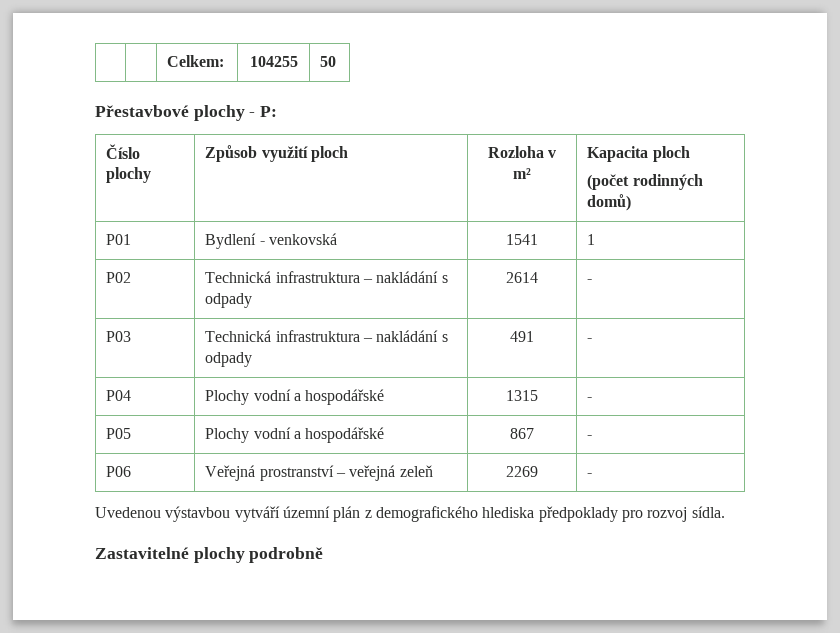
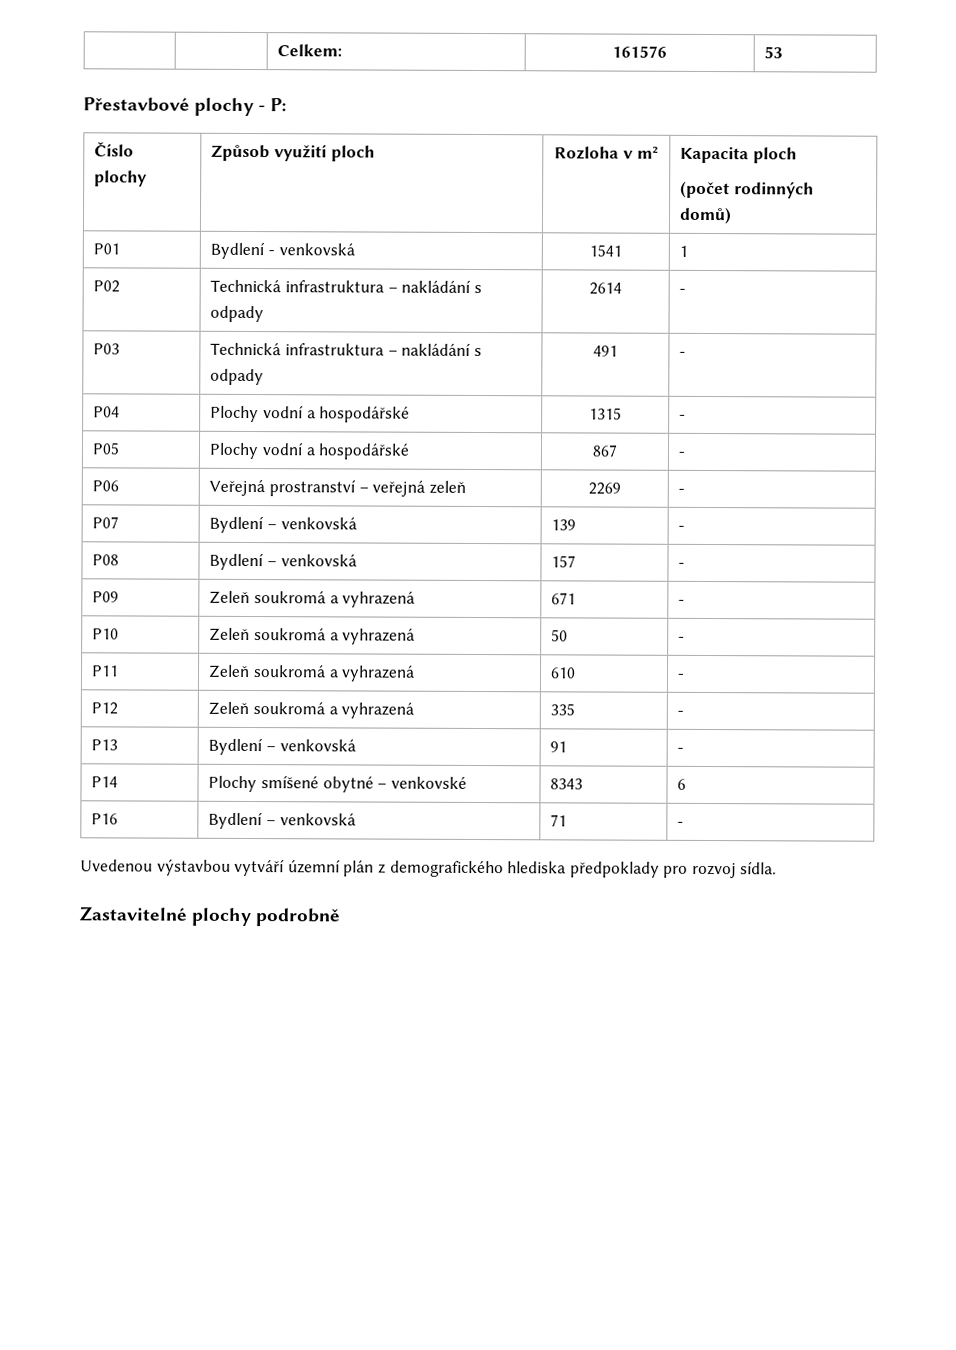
[249,56,298,67] [320,56,337,67] 104255 | 50 -> [612,45,668,58] [764,46,784,59] 161576 | 53
(593, 475) none -> [92,516,120,529] [209,515,357,534] [551,519,577,531] [678,525,686,531] [92,554,120,566] [209,552,357,571] [551,555,577,568] [678,562,686,568] [92,591,120,603] [209,590,416,608] [551,592,577,605] [678,599,686,605] [92,628,120,640] [209,627,416,645] [551,629,569,642] [678,636,686,642] [91,665,120,677] [208,664,416,682] [550,667,577,679] [677,673,686,679] [91,702,119,715] [208,701,415,719] [550,703,576,716] [677,710,685,716] [91,739,119,751] [208,737,356,756] [550,741,568,753] [677,747,685,753] [91,776,119,788] [208,775,467,793] [550,778,584,790] [677,778,687,790] [91,813,119,825] [208,811,356,830] [550,814,568,827] [677,821,685,827] // P07 | Bydlení – venkovská | 139 | - // P08 | Bydlení – venkovská | 157 | - // P09 | Zeleň soukromá a vyhrazená | 671 | - // P10 | Zeleň soukromá a vyhrazená | 50 | - // P11 | Zeleň soukromá a vyhrazená | 610 | - // P12 | Zeleň soukromá a vyhrazená | 335 | - // P13 | Bydlení – venkovská | 91 | - // P14 | Plochy smíšené obytné – venkovské | 8343 | 6 // P16 | Bydlení – venkovská | 71 | -

